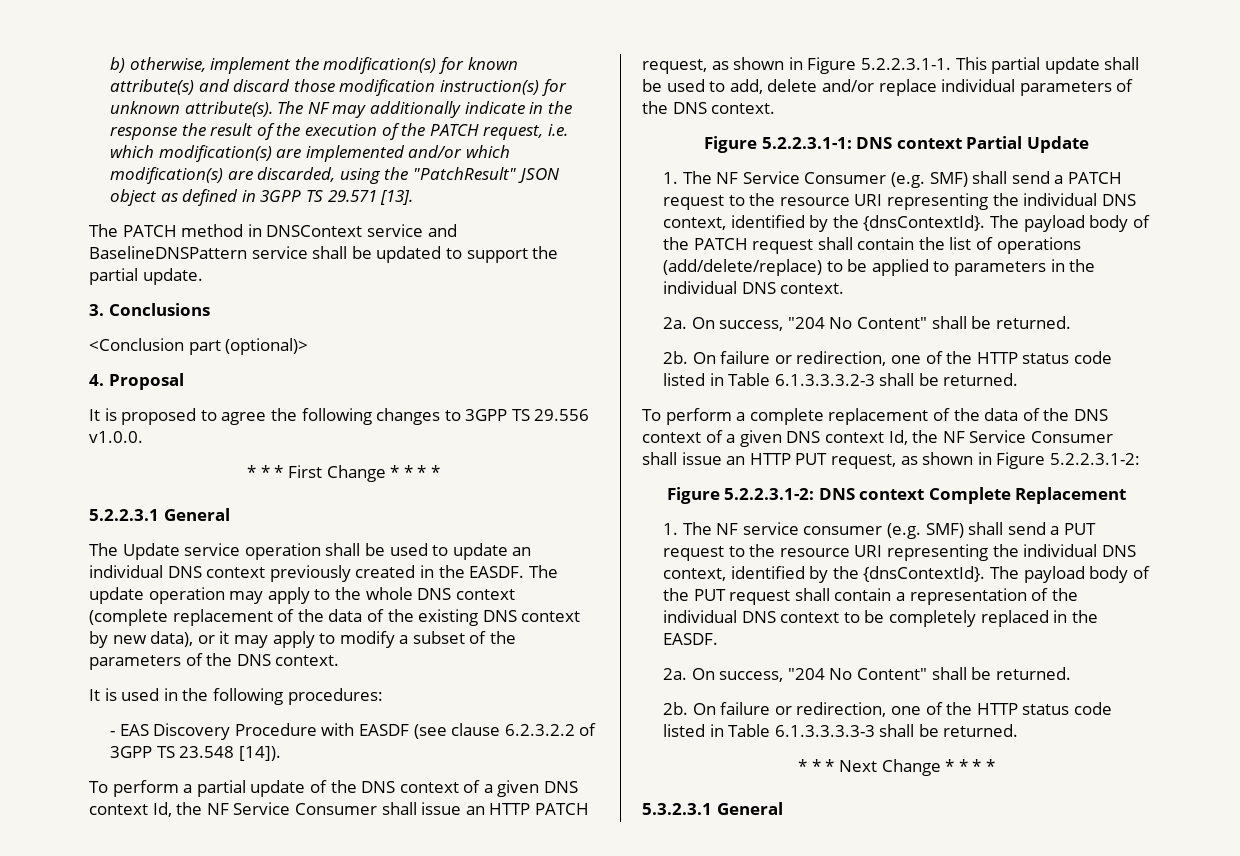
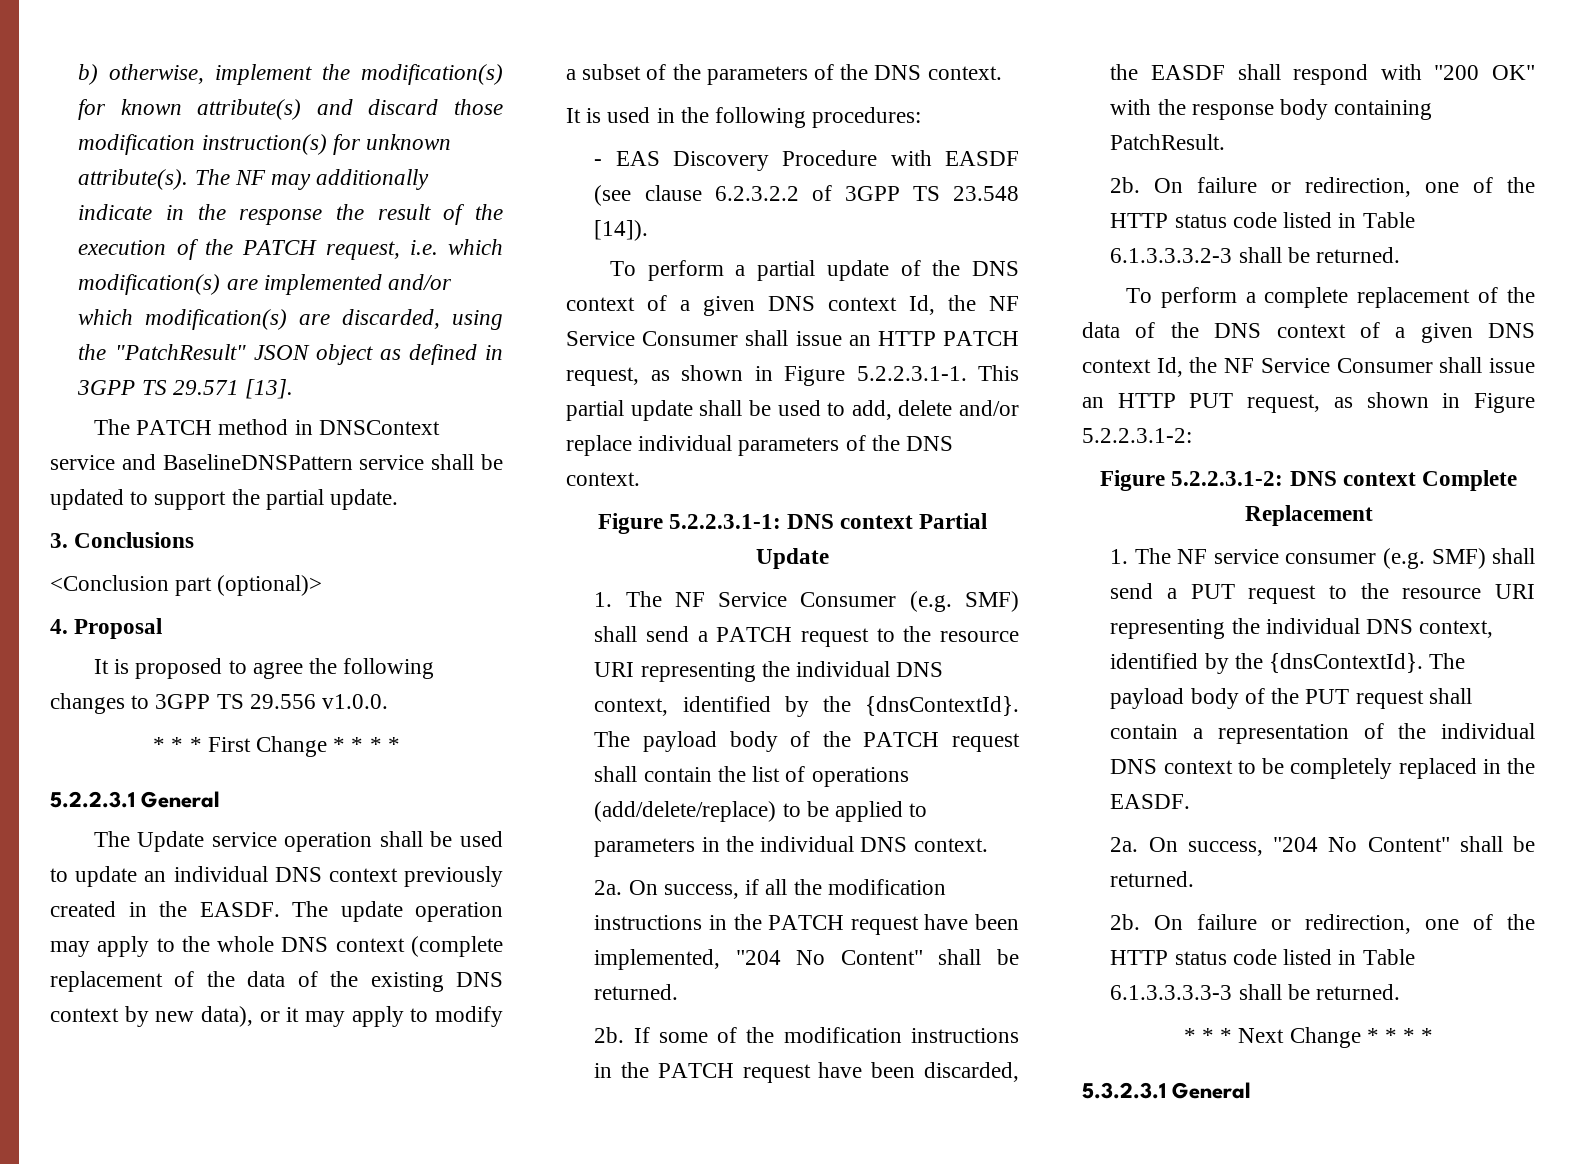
[787,316,1071,329] "204 No Content" shall be returned. -> [745,879,946,895] [594,914,1019,935] [594,949,1019,970] [594,984,679,1000] [594,1027,1019,1043] [594,1062,1019,1083] [1110,64,1535,85] [1110,99,1433,120] [1110,134,1226,150] if all the modification instructions in the PATCH request have been implemented, "204 No Content" shall be returned. // 2b. If some of the modification instructions in the PATCH request have been discarded, the EASDF shall respond with "200 OK" with the response body containing PatchResult.

